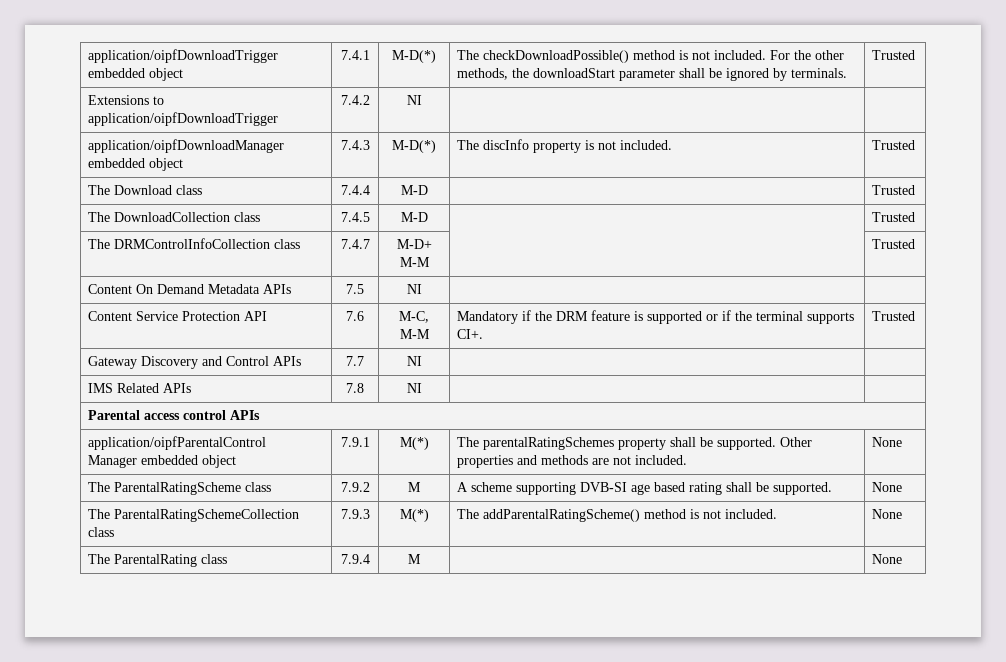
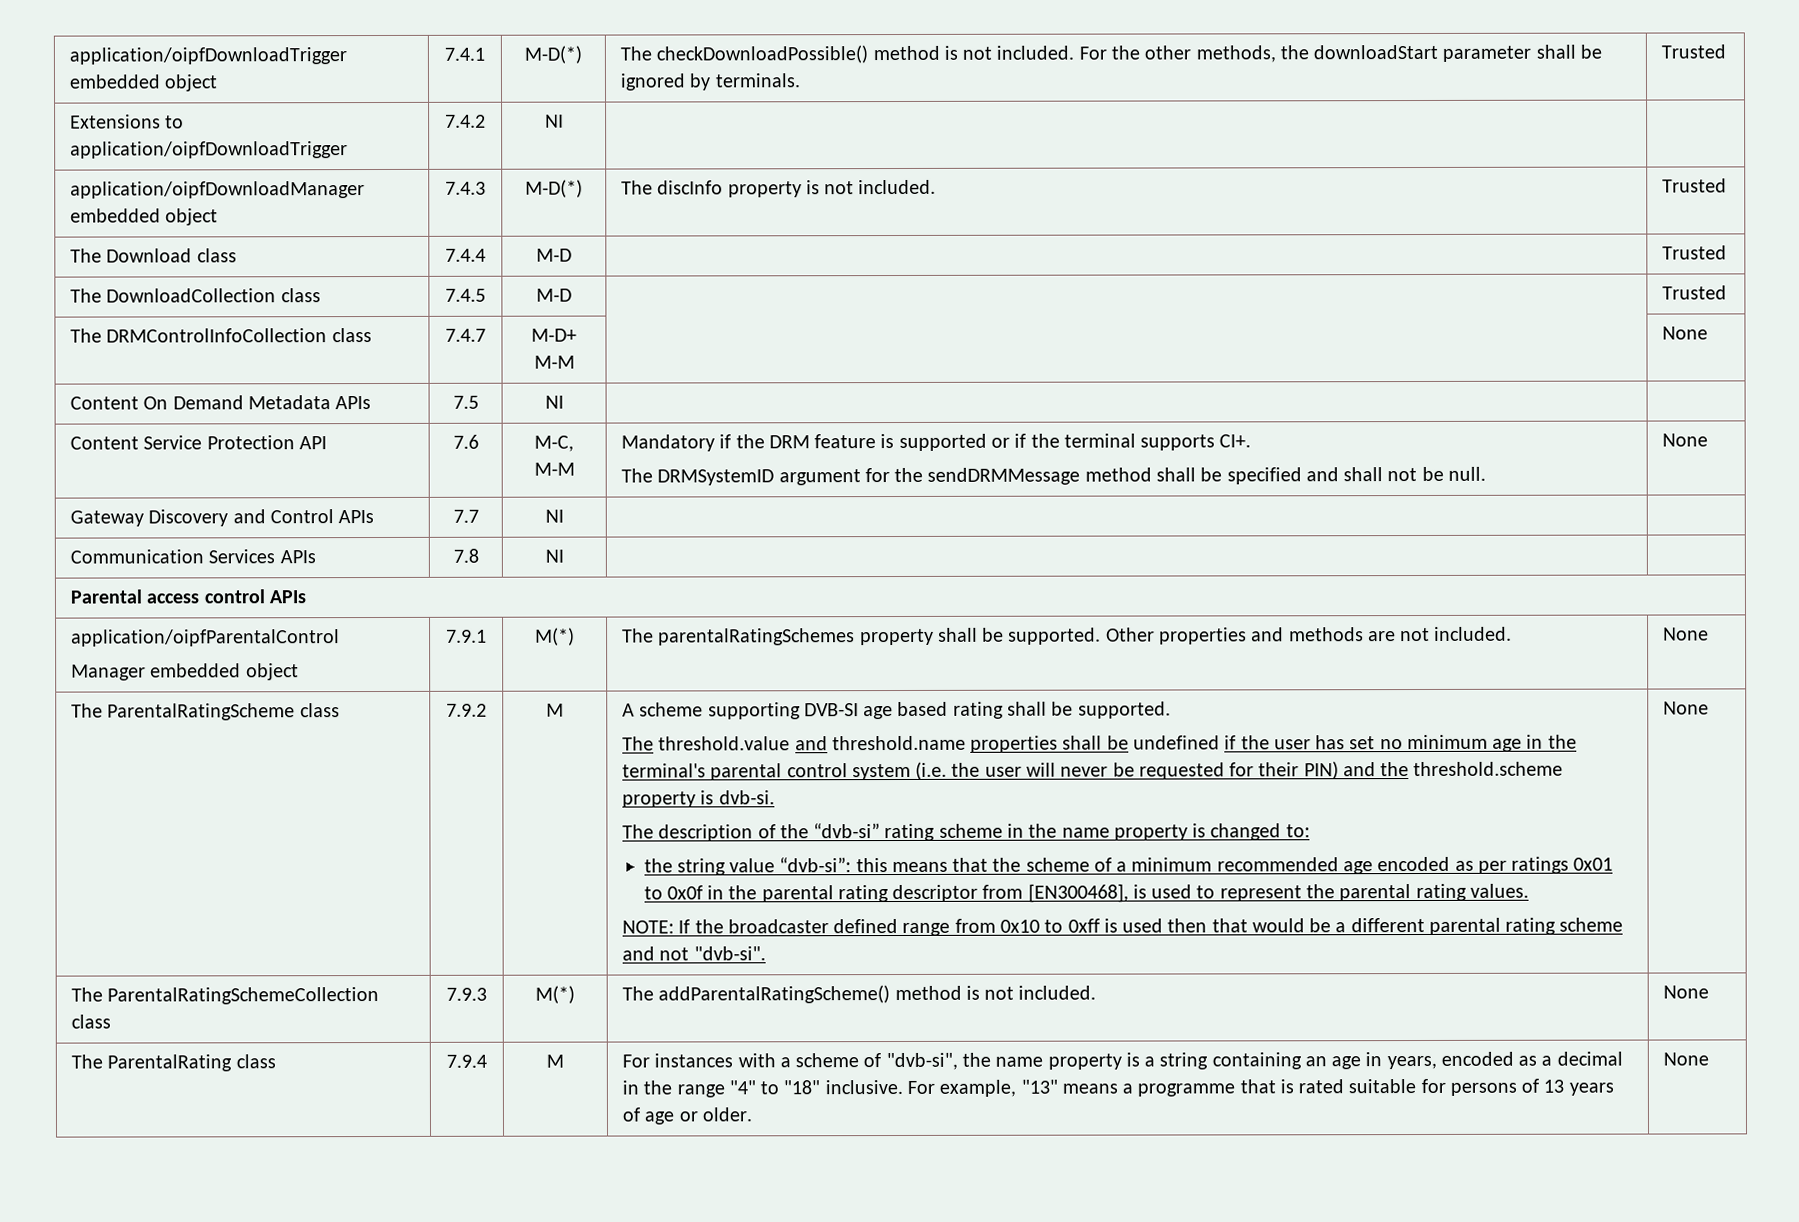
[872,239,916,249] | Trusted -> [1662,326,1709,340] | None
[872,311,916,321] | Trusted -> [621,466,1486,486] [1662,433,1709,447] // The DRMSystemID argument for the sendDRMMessage method shall be specified and shall not be null. | None
[88,383,160,393] IMS Related -> [70,549,276,564] Communication Services
(833, 488) none -> [622,734,1577,753] [622,761,1564,781] [622,790,775,808] [622,823,1310,842] [643,856,1614,876] [643,883,1529,903] [622,917,1624,936] [622,946,766,961] // The threshold.value and threshold.name properties shall be undefined if the user has set no minimum age in the terminal's parental control system (i.e. the user will never be requested for their PIN) and the threshold.scheme property is dvb-si. // The description of the “dvb-si” rating scheme in the name property is changed to: // the string value “dvb-si”: this means that the scheme of a minimum recommended age encoded as per ratings 0x01 to 0x0f in the parental rating descriptor from [EN300468], is used to represent the parental rating values. // NOTE: If the broadcaster defined range from 0x10 to 0xff is used then that would be a different parental rating scheme and not "dvb-si".
(421, 559) none -> [622,1051,1623,1071] [622,1078,1614,1098] [622,1107,752,1125] For instances with a scheme of "dvb-si", the name property is a string containing an age in years, encoded as a decimal in the range "4" to "18" inclusive. For example, "13" means a programme that is rated suitable for persons of 13 years of age or older.

